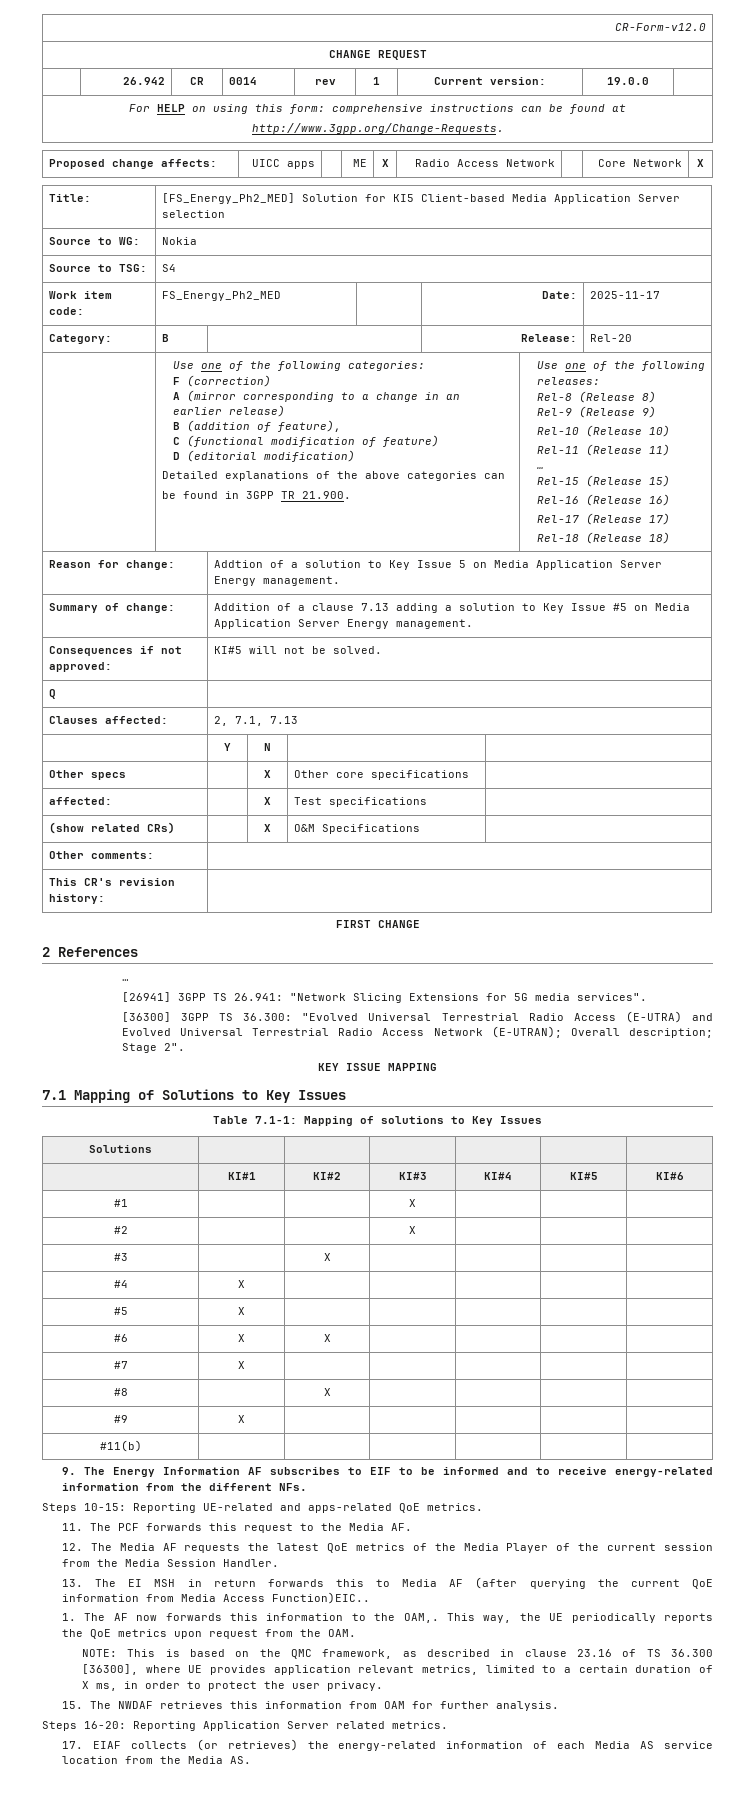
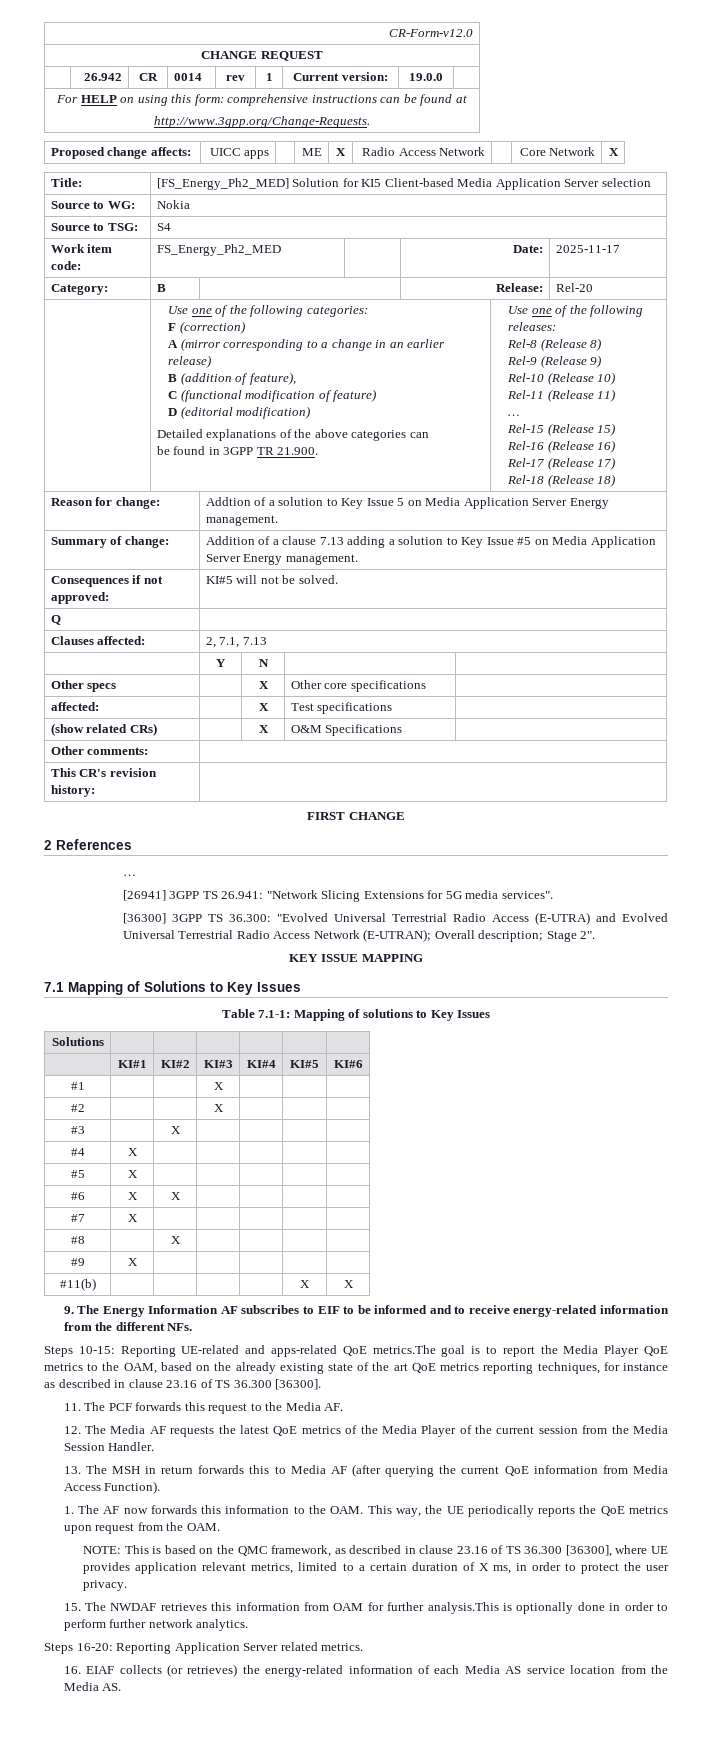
(142, 1446) | -> [300,1280,310,1288] [343,1280,354,1288] X | X
[427,1503,483,1511] metrics. -> [372,1345,668,1357] [44,1362,668,1374] [44,1379,322,1390] metrics.The goal is to report the Media Player QoE metrics to the OAM, based on the already existing state of the art QoE metrics reporting techniques, for instance as described in clause 23.16 of TS 36.300 [36300].
[128,1579,143,1587] EI -> (107, 1469) none
[271,1592,370,1604] Function)EIC.. -> [104,1481,161,1494] Function).
[403,1613,439,1623] OAM,. -> [330,1506,364,1514] OAM.
[495,1701,559,1711] analysis. -> [427,1602,668,1614] [63,1619,249,1631] analysis.This is optionally done in order to perform further network analytics.
[61,1741,83,1749] 17. -> [63,1666,81,1674] 16.

